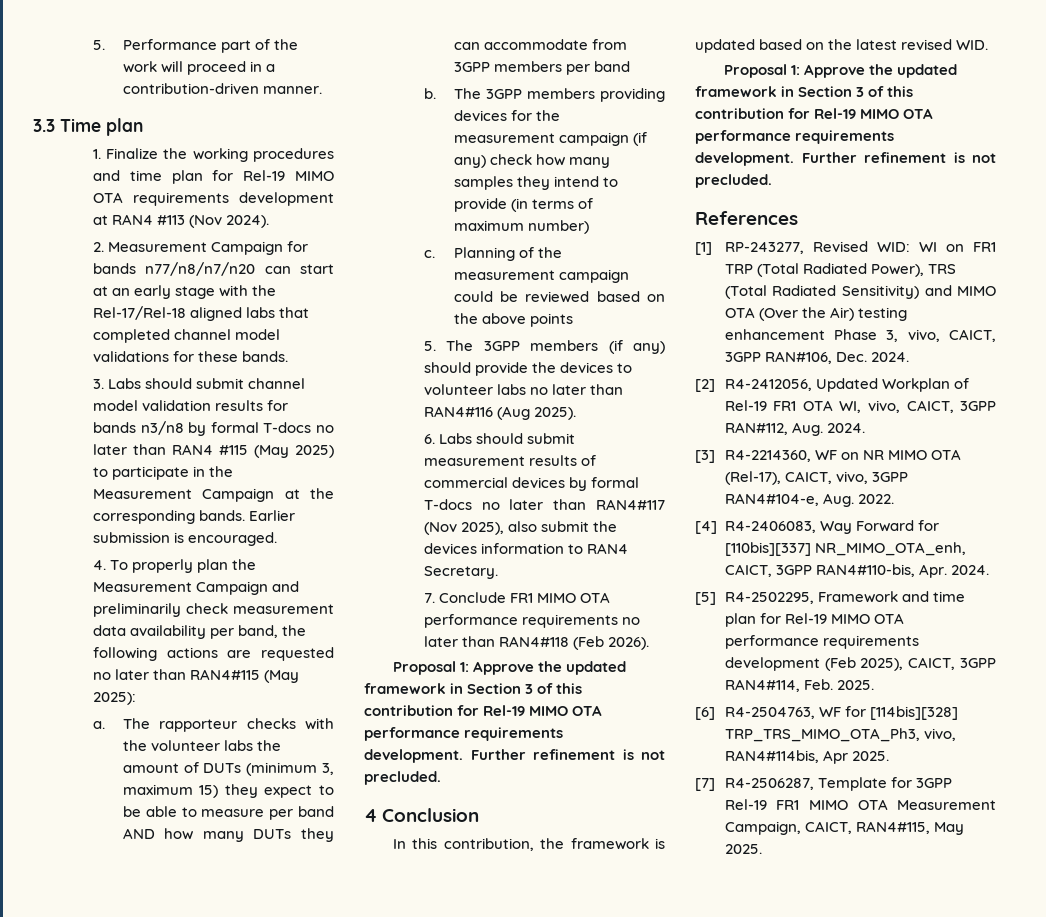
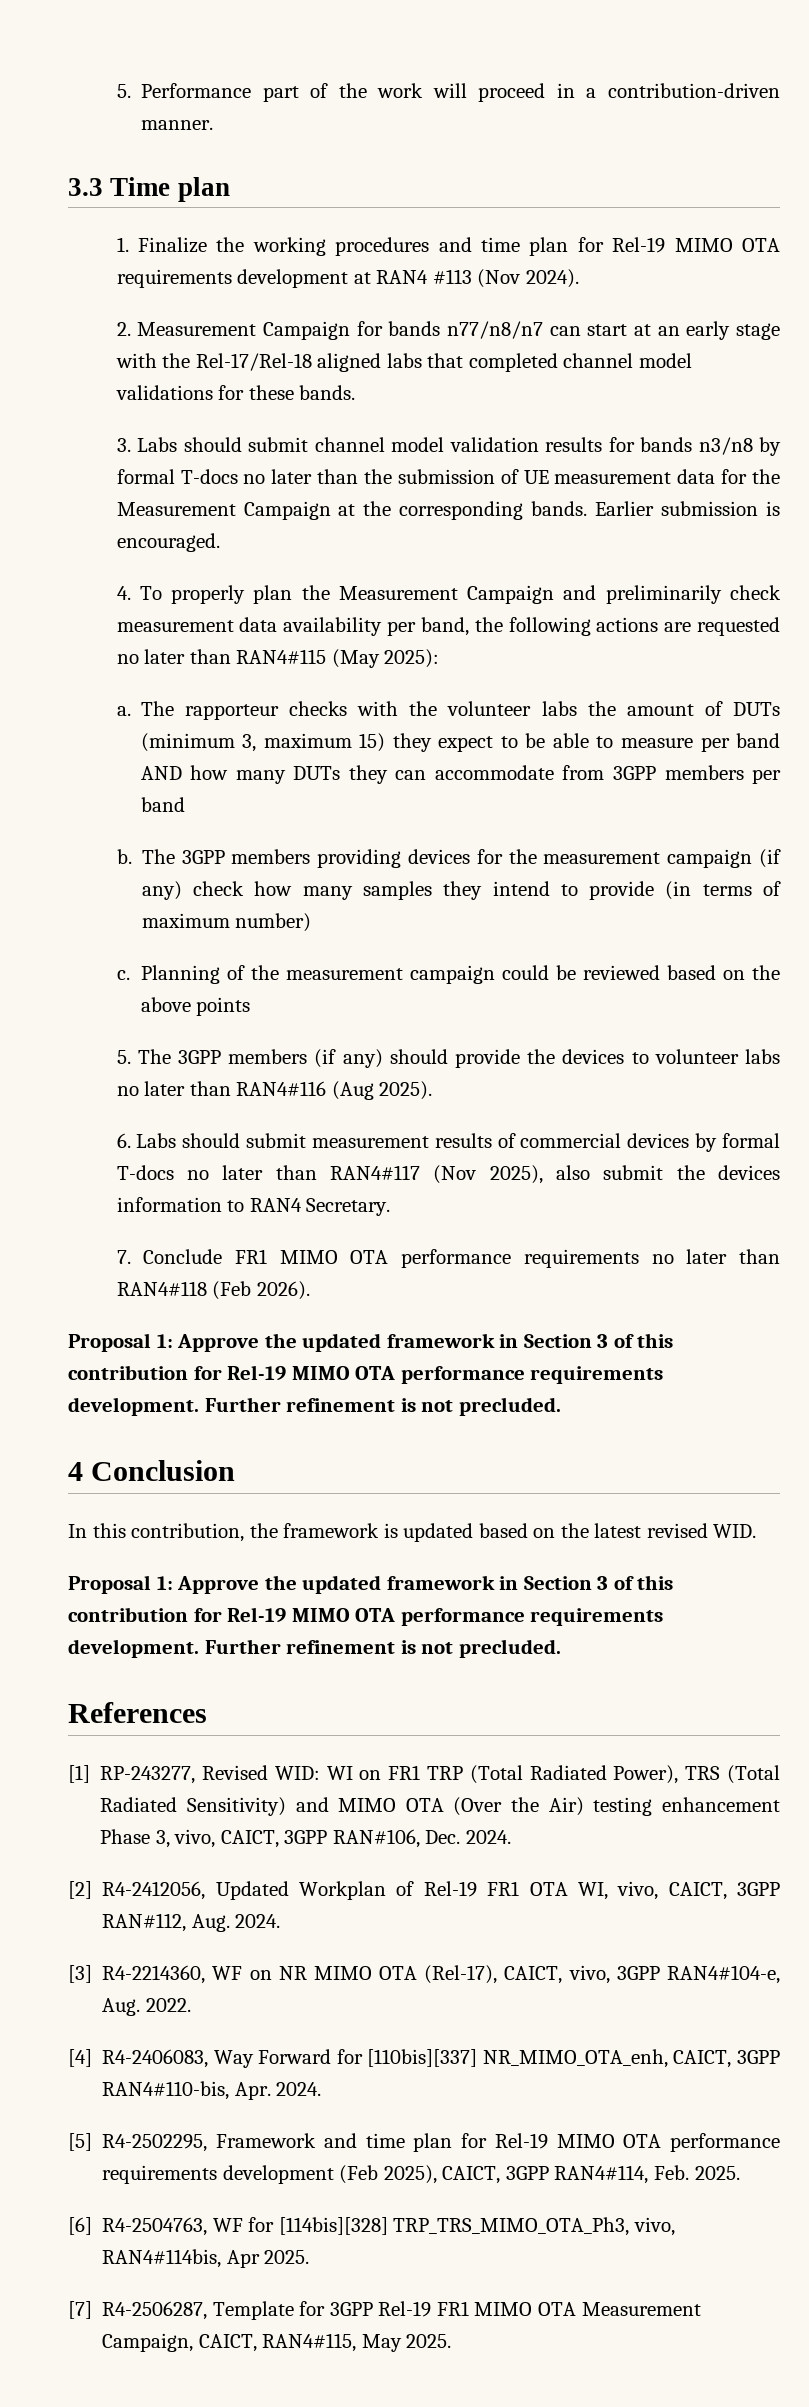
[145,262,256,276] n77/n8/n7/n20 -> [446,321,543,339] n77/n8/n7
[171,444,334,458] [92,466,206,480] RAN4 #115 (May 2025) to participate in -> [363,469,748,484] the submission of UE measurement data for

